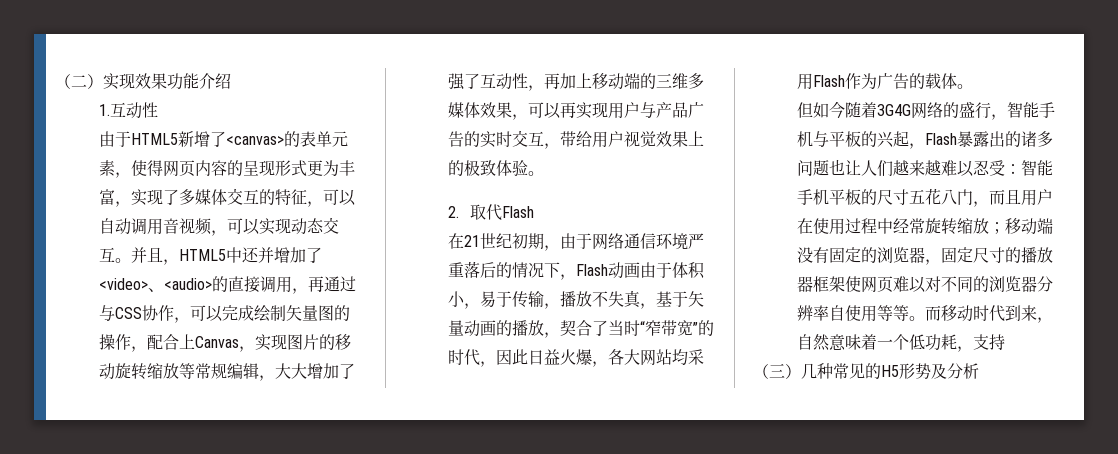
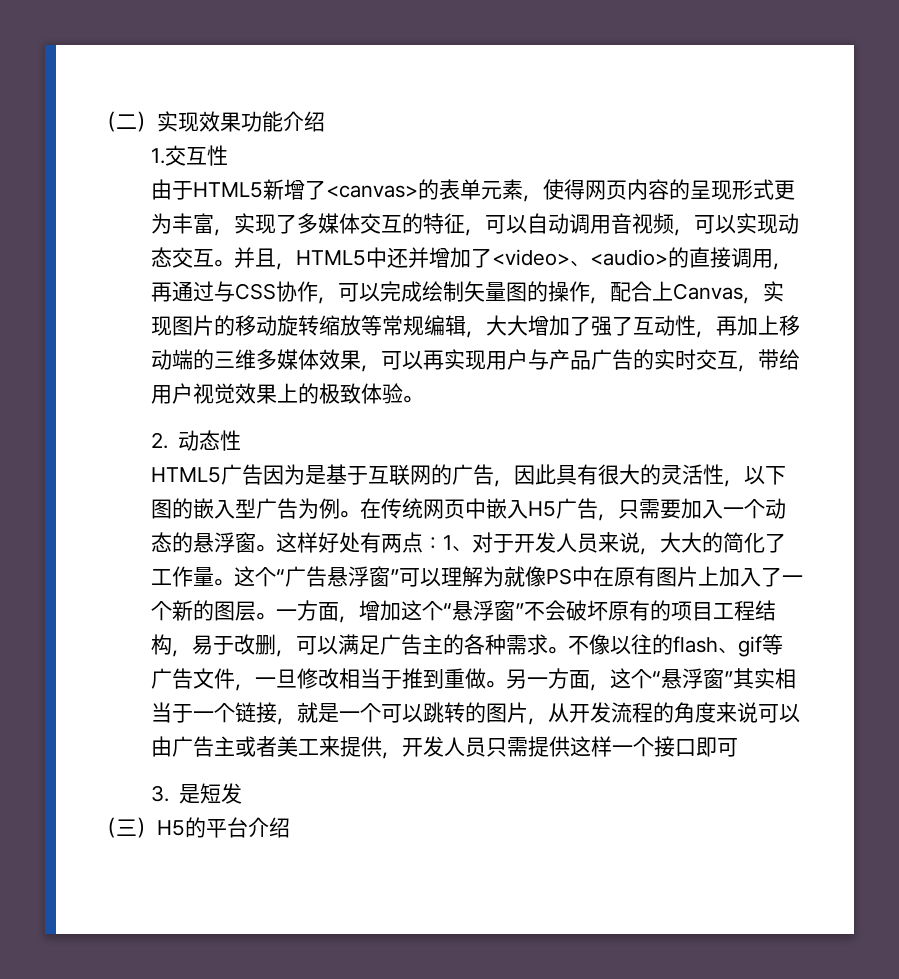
[109,102,142,119] 互动 -> [164,145,207,166] 交互
[469,204,534,221] [447,233,704,251] [447,261,705,280] [447,290,704,309] [447,320,714,338] [447,349,704,367] [796,73,973,90] [796,101,1055,120] [796,131,1053,149] [796,159,1053,177] [796,188,1053,207] [796,218,1053,235] [796,247,1053,265] [796,276,1053,293] [796,305,1053,323] [796,334,1005,352] [753,363,979,379] 取代Flash // 在21世纪初期，由于网络通信环境严重落后的情况下，Flash动画由于体积小，易于传输，播放不失真，基于矢量动画的播放，契合了当时“窄带宽”的时代，因此日益火爆，各大网站均采用Flash作为广告的载体。 // 但如今随着3G4G网络的盛行，智能手机与平板的兴起，Flash暴露出的诸多问题也让人们越来越难以忍受：智能手机平板的尺寸五花八门，而且用户在使用过程中经常旋转缩放；移动端没有固定的浏览器，固定尺寸的播放器框架使网页难以对不同的浏览器分辨率自使用等等。而移动时代到来，自然意味着一个低功耗，支持 // （三）几种常见的H5形势及分析 -> [178,430,242,451] [150,464,786,487] [150,498,786,521] [150,532,786,555] [150,566,803,587] [150,600,776,623] [150,634,783,657] [150,668,796,691] [150,702,800,725] [150,736,738,759] [150,783,243,804] [96,817,290,838] 动态性 // HTML5广告因为是基于互联网的广告，因此具有很大的灵活性，以下图的嵌入型广告为例。在传统网页中嵌入H5广告，只需要加入一个动态的悬浮窗。这样好处有两点：1、对于开发人员来说，大大的简化了工作量。这个“广告悬浮窗”可以理解为就像PS中在原有图片上加入了一个新的图层。一方面，增加这个“悬浮窗”不会破坏原有的项目工程结构，易于改删，可以满足广告主的各种需求。不像以往的flash、gif等广告文件，一旦修改相当于推到重做。另一方面，这个“悬浮窗”其实相当于一个链接，就是一个可以跳转的图片，从开发流程的角度来说可以由广告主或者美工来提供，开发人员只需提供这样一个接口即可 // 3.是短发 // （三）H5的平台介绍

